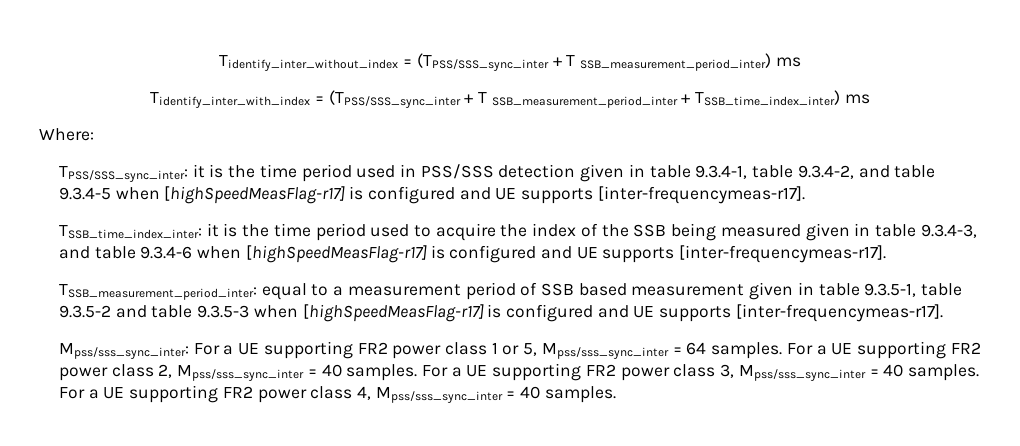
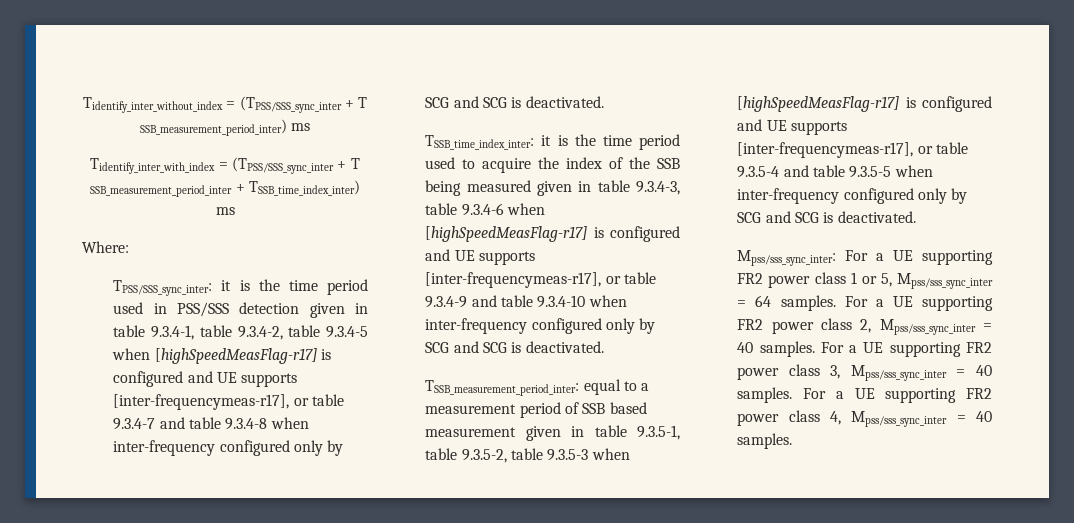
[858,165,890,178] and -> (283, 333) none
[597,186,805,204] [inter-frequencymeas-r17]. -> [113,394,344,410] [113,417,309,430] [113,440,344,456] [425,96,604,108] [inter-frequencymeas-r17], or table 9.3.4-7 and table 9.3.4-8 when inter-frequency configured only by SCG and SCG is deactivated.
[58,246,90,259] and -> (680, 188) none
[679,245,887,263] [inter-frequencymeas-r17]. -> [425,272,656,288] [425,295,627,308] [425,318,656,334] [425,341,604,353] [inter-frequencymeas-r17], or table 9.3.4-9 and table 9.3.4-10 when inter-frequency configured only by SCG and SCG is deactivated.
[58,305,147,318] 9.3.5-2 and -> [461,449,507,463] 9.3.5-2,
[735,304,943,322] [inter-frequencymeas-r17]. -> [737,142,968,158] [737,165,933,178] [737,188,968,204] [737,211,916,223] [inter-frequencymeas-r17], or table 9.3.5-4 and table 9.3.5-5 when inter-frequency configured only by SCG and SCG is deactivated.

